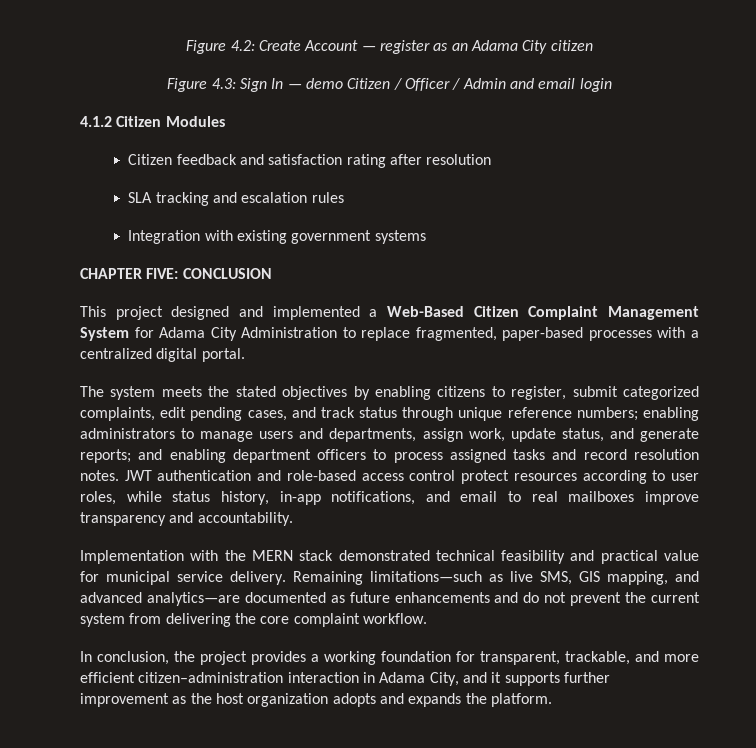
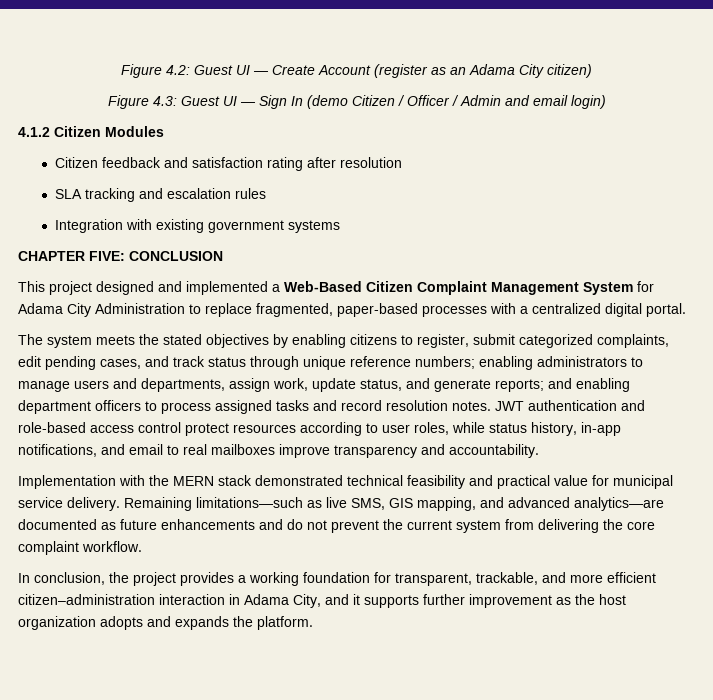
[259,40,430,54] Create Account — register -> [194,64,428,78] Guest UI — Create Account (register
[550,40,593,51] citizen -> [547,64,592,78] citizen)
[240,78,344,92] Sign In — demo -> [180,95,348,109] Guest UI — Sign In (demo
[579,78,612,92] login -> [570,95,606,109] login)

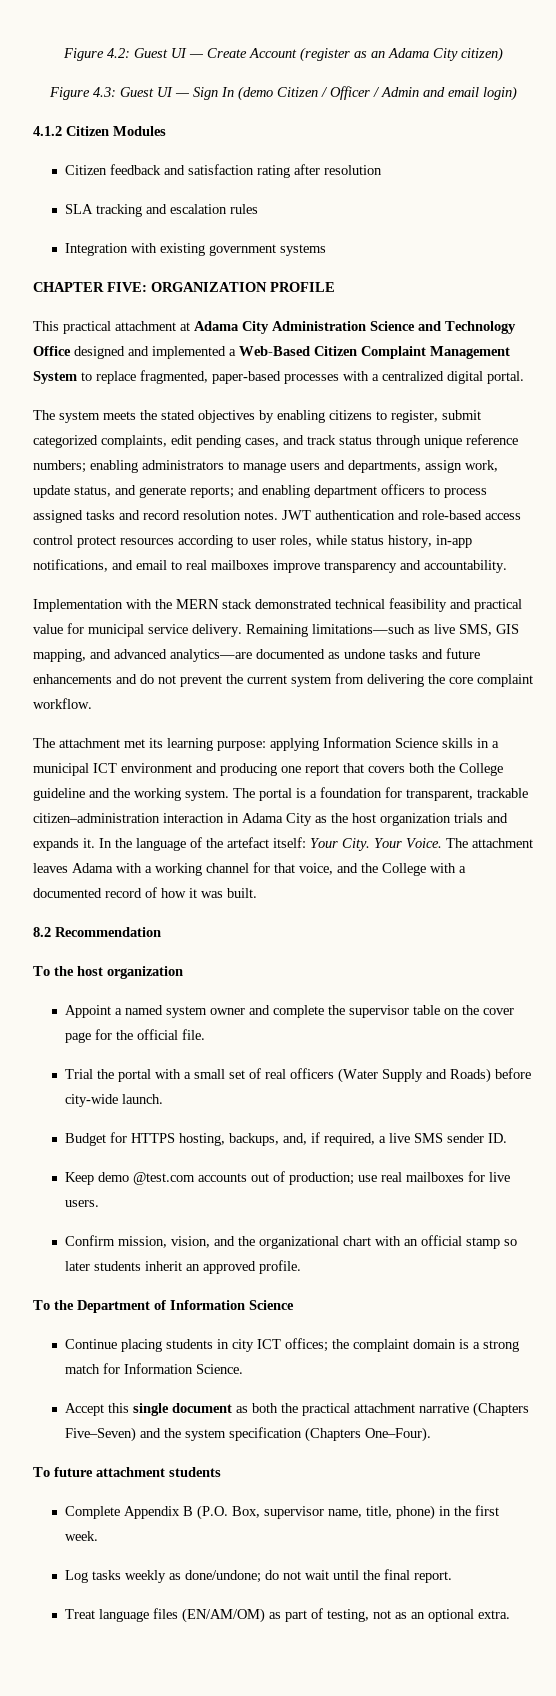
[129,251,223,261] CONCLUSION -> [151,282,335,292] ORGANIZATION PROFILE
[49,281,92,295] project -> [63,321,516,334] [33,346,71,356] practical attachment at Adama City Administration Science and Technology Office
[637,281,654,292] [18,303,185,317] for Adama City Administration -> (77, 377) none
(116, 526) none -> [344,649,443,659] undone tasks and
[18,572,656,586] [18,594,552,608] In conclusion, the project provides a working foundation for transparent, trackable, and more efficient citizen–administration interaction in Adama City, and it supports further improvement -> [33,737,499,751] [33,763,503,776] [33,787,528,801] [33,813,312,826] The attachment met its learning purpose: applying Information Science skills in a municipal ICT environment and producing one report that covers both the College guideline and the working system. The portal is a foundation for transparent, trackable citizen–administration interaction in Adama City
[100,616,143,630] adopts -> [454,813,483,823] trials
[233,616,313,630] the platform. -> [83,837,533,851] [33,862,466,876] [33,887,257,898] [33,927,161,937] [33,966,183,979] [65,1005,515,1018] [65,1029,206,1043] [65,1068,532,1083] [65,1094,164,1107] [65,1132,508,1146] [65,1171,511,1185] [65,1200,100,1207] [65,1235,518,1249] [65,1260,302,1274] [33,1300,294,1313] [65,1338,520,1352] [65,1363,244,1374] [65,1402,530,1417] [65,1427,432,1442] [33,1467,221,1477] [65,1505,500,1520] [65,1531,99,1541] [65,1569,453,1583] [65,1608,511,1623] it. In the language of the artefact itself: Your City. Your Voice. The attachment leaves Adama with a working channel for that voice, and the College with a documented record of how it was built. // 8.2 Recommendation // To the host organization // Appoint a named system owner and complete the supervisor table on the cover page for the official file. // Trial the portal with a small set of real officers (Water Supply and Roads) before city-wide launch. // Budget for HTTPS hosting, backups, and, if required, a live SMS sender ID. // Keep demo @test.com accounts out of production; use real mailboxes for live users. // Confirm mission, vision, and the organizational chart with an official stamp so later students inherit an approved profile. // To the Department of Information Science // Continue placing students in city ICT offices; the complaint domain is a strong match for Information Science. // Accept this single document as both the practical attachment narrative (Chapters Five–Seven) and the system specification (Chapters One–Four). // To future attachment students // Complete Appendix B (P.O. Box, supervisor name, title, phone) in the first week. // Log tasks weekly as done/undone; do not wait until the final report. // Treat language files (EN/AM/OM) as part of testing, not as an optional extra.

